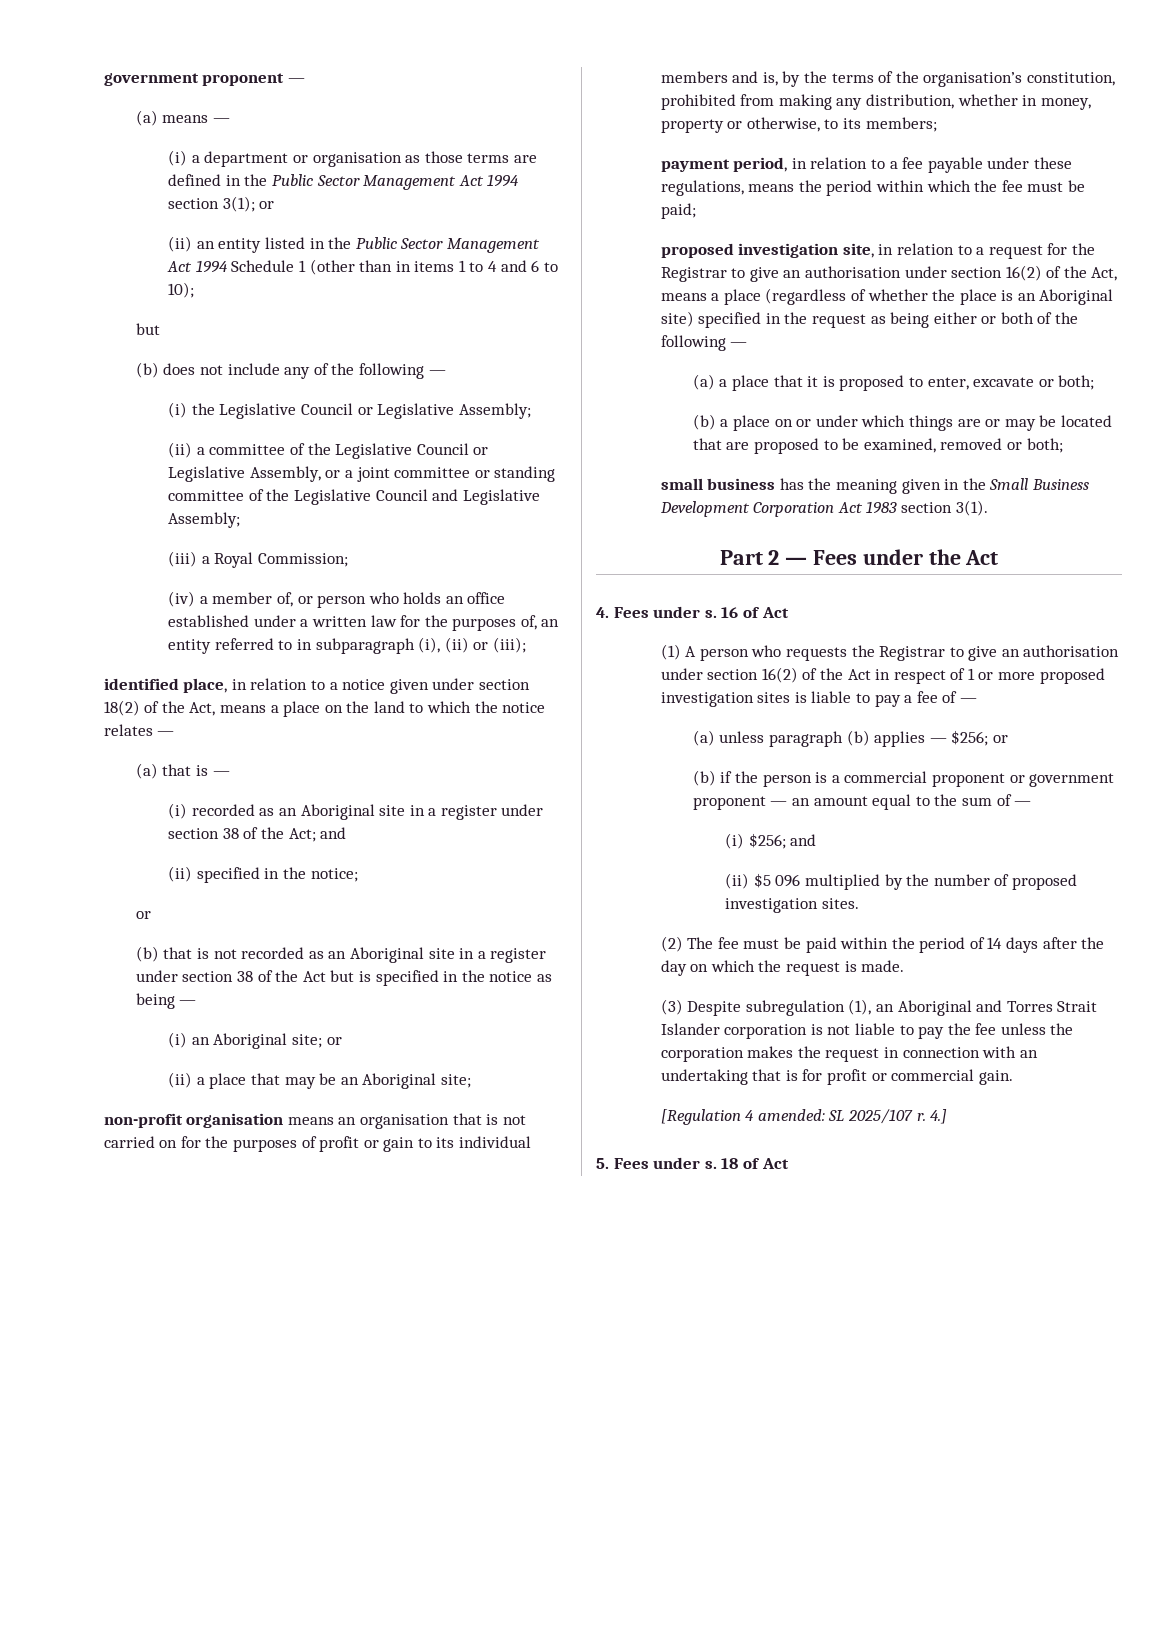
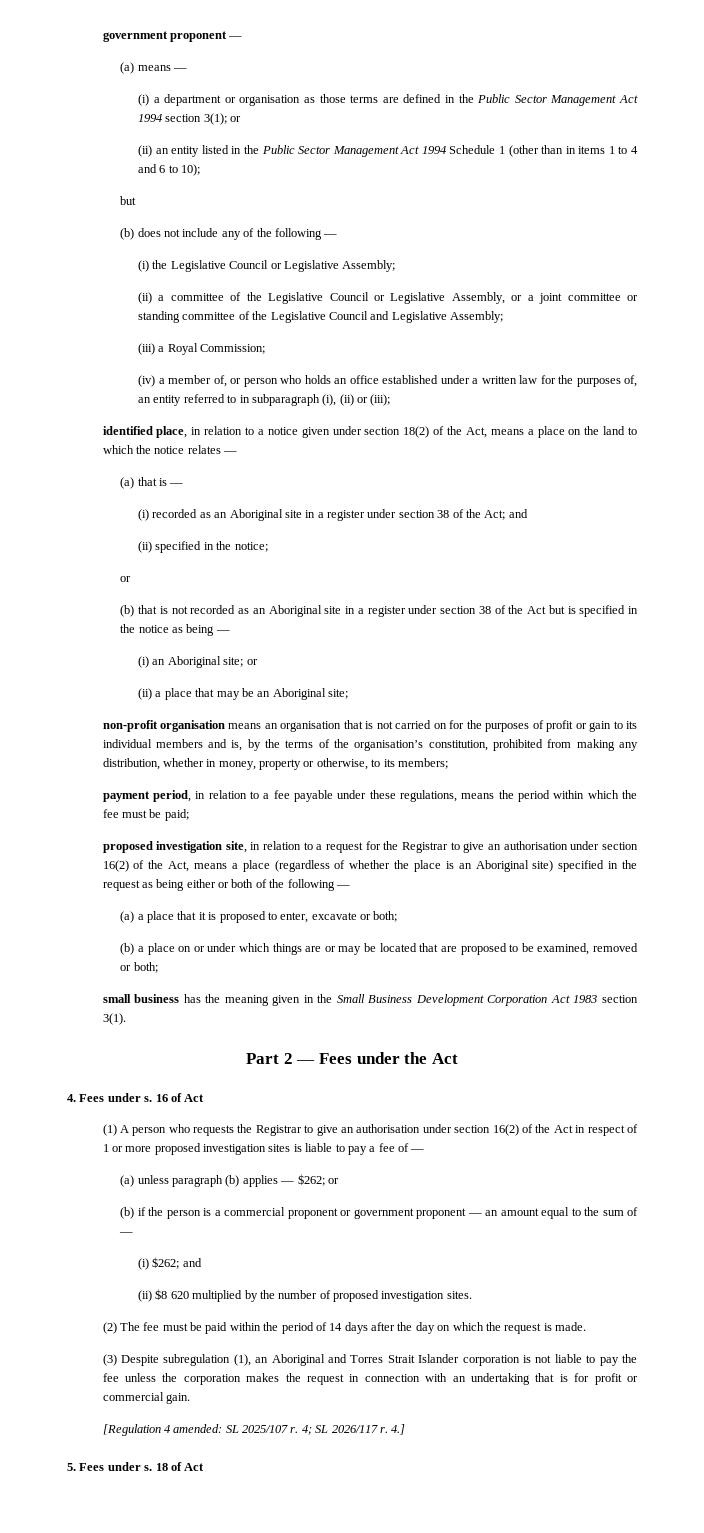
[951,730,989,746] $256; -> [297,1174,325,1186] $262;
[748,833,817,849] [725,873,801,889] $256; and // (ii) $5 096 -> [152,1257,202,1269] [138,1289,189,1302] $262; and // (ii) $8 620
(926, 1117) none -> [301,1425,388,1435] 4; SL 2026/117 r.

